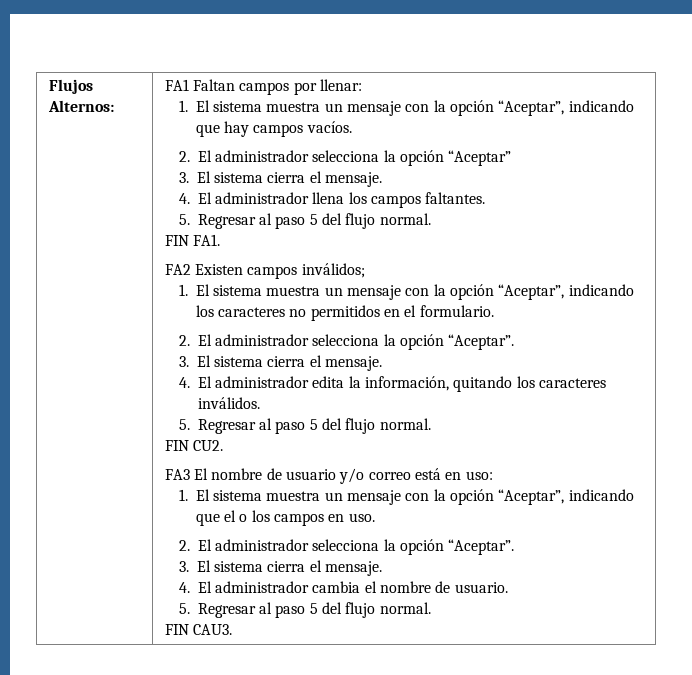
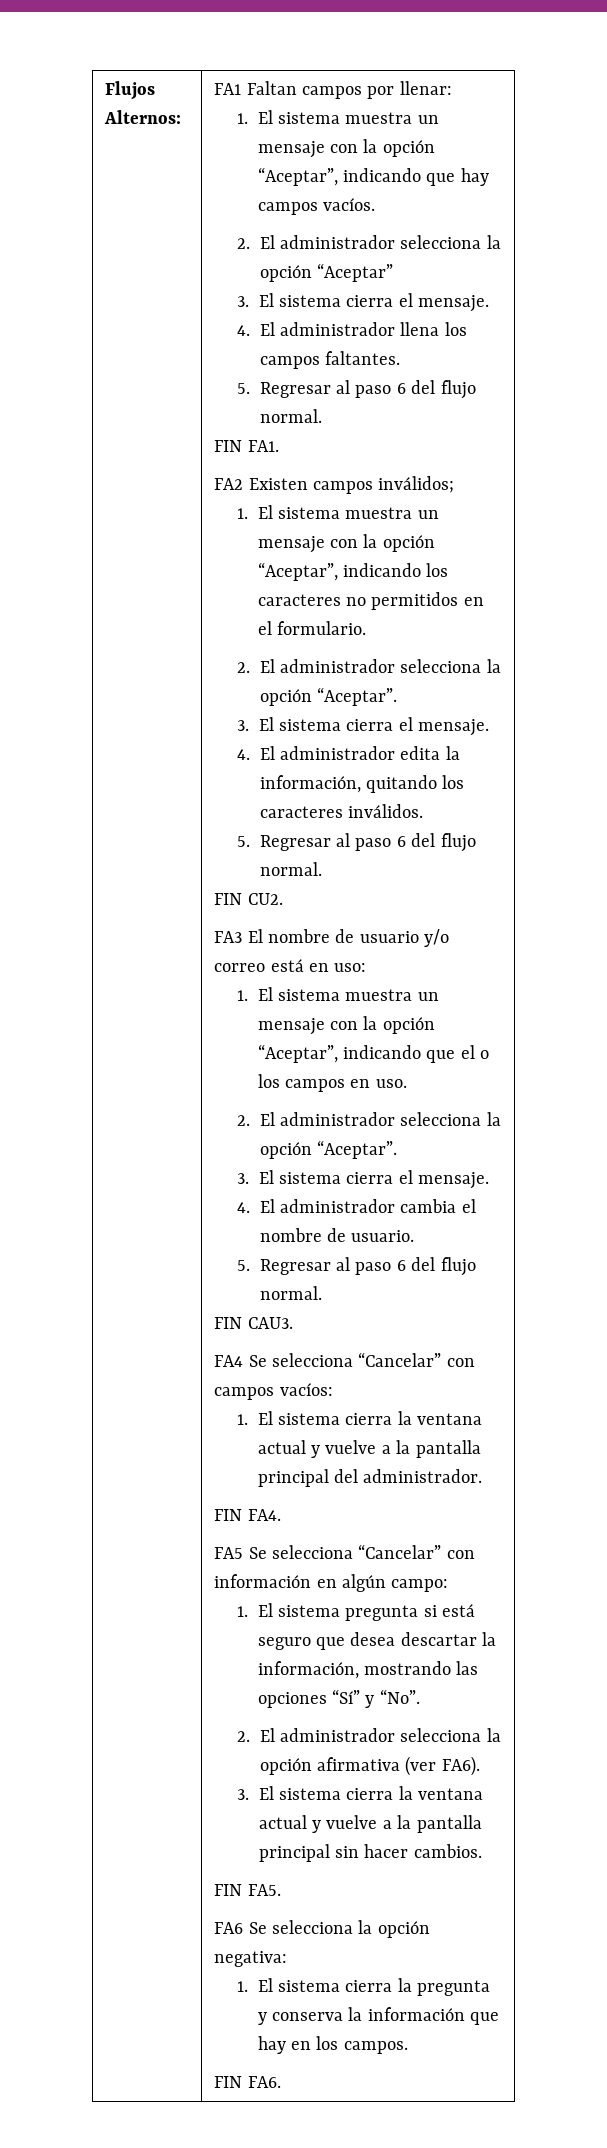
[309,214,318,225] 5 -> [396,383,406,394] 6
[309,419,318,430] 5 -> [396,836,406,847] 6
[309,603,318,614] 5 -> [396,1260,406,1271] 6
(233, 629) none -> [214,1352,475,1367] [214,1383,333,1400] [236,1411,483,1425] [257,1440,481,1458] [257,1469,483,1487] [214,1509,281,1521] [214,1544,475,1559] [214,1574,449,1592] [236,1603,476,1621] [257,1632,497,1650] [257,1661,479,1679] [257,1689,420,1708] [236,1728,501,1742] [259,1756,480,1776] [236,1786,484,1800] [258,1815,482,1833] [258,1844,482,1862] [214,1884,281,1896] [214,1920,430,1938] [214,1951,288,1967] [236,1978,491,1996] [257,2007,500,2025] [257,2036,408,2054] [214,2076,281,2088] // FA4 Se selecciona “Cancelar” con campos vacíos: // 1. El sistema cierra la ventana actual y vuelve a la pantalla principal del administrador. // FIN FA4. // FA5 Se selecciona “Cancelar” con información en algún campo: // 1. El sistema pregunta si está seguro que desea descartar la información, mostrando las opciones “Sí” y “No”. // 2. El administrador selecciona la opción afirmativa (ver FA6). // 3. El sistema cierra la ventana actual y vuelve a la pantalla principal sin hacer cambios. // FIN FA5. // FA6 Se selecciona la opción negativa: // 1. El sistema cierra la pregunta y conserva la información que hay en los campos. // FIN FA6.

